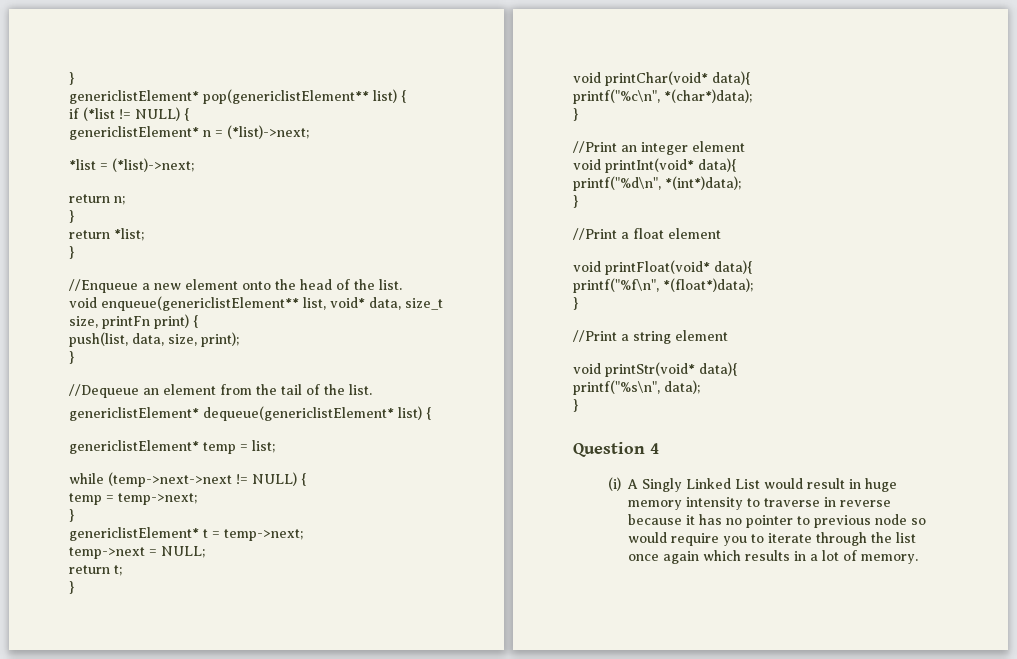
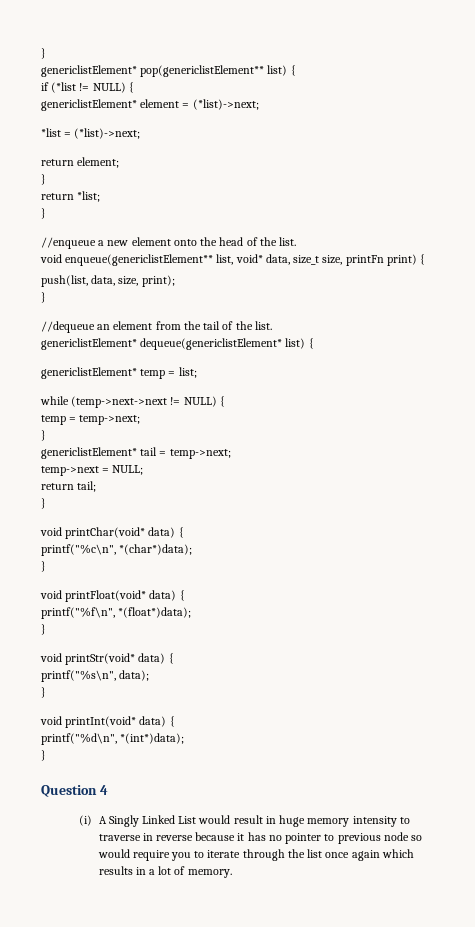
[203,130,211,137] n -> [140,99,180,108] element
[114,196,125,205] n; -> [77,157,120,168] element;
[69,279,138,293] //Enqueue -> [41,237,96,249] //enqueue
[69,384,139,398] //Dequeue -> [41,321,95,333] //dequeue
[203,529,208,538] t -> [140,447,158,456] tail
[114,565,122,576] t; -> [77,481,97,492] tail;
[712,71,751,85] data){ -> [148,527,184,538] data) {
[573,141,745,155] [573,158,737,173] [573,176,741,191] [573,195,578,208] [573,228,721,240] // //Print an integer element // void printInt(void* data){ // printf("%d\n", *(int*)data); // } // //Print a float element -> (46, 566) none
[714,260,753,274] data){ -> [149,590,185,601] data) {
[573,330,728,344] // //Print a string element -> (46, 629) none
[699,362,738,376] data){ -> [138,653,174,664] data) {
(578, 405) none -> [40,716,175,728] [41,733,185,745] [41,750,46,761] // void printInt(void* data) { // printf("%d\n", *(int*)data); // }

